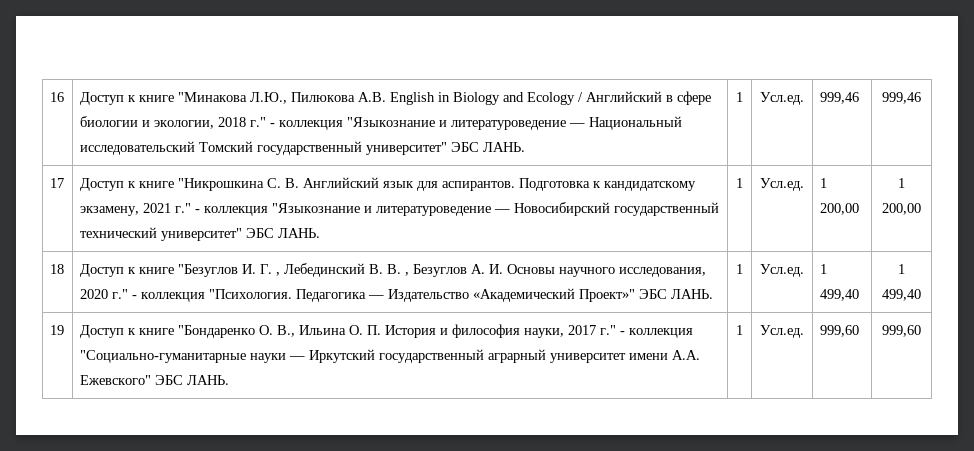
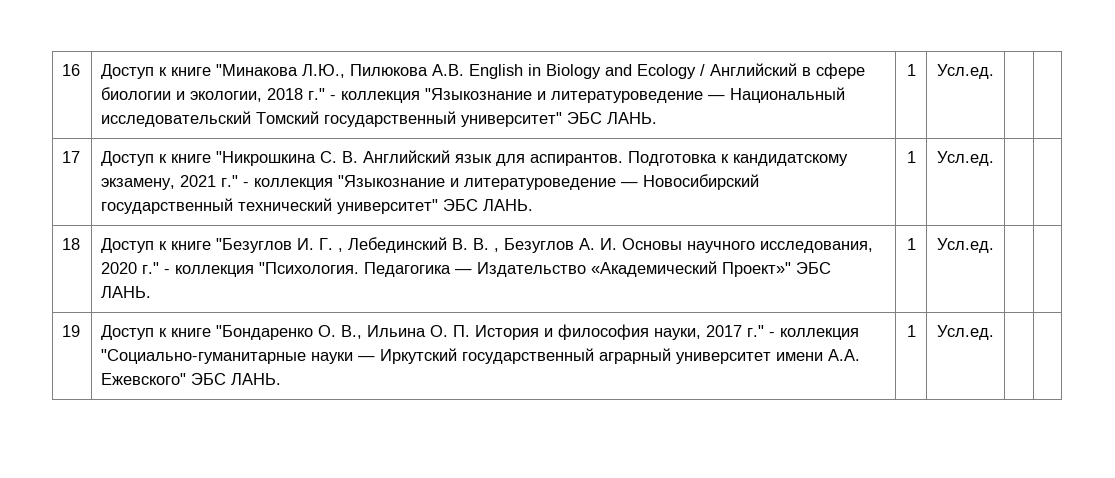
[819,92,859,104] [882,92,921,104] 999,46 | 999,46 -> (994, 71) |
[819,178,827,188] [819,203,859,215] [898,178,905,188] [882,203,921,215] 1 200,00 | 1 200,00 -> (994, 158) |
[819,264,827,274] [819,289,859,301] [898,264,905,274] [882,289,921,301] 1 499,40 | 1 499,40 -> (994, 245) |
[819,325,859,337] [882,325,921,337] 999,60 | 999,60 -> (994, 332) |

